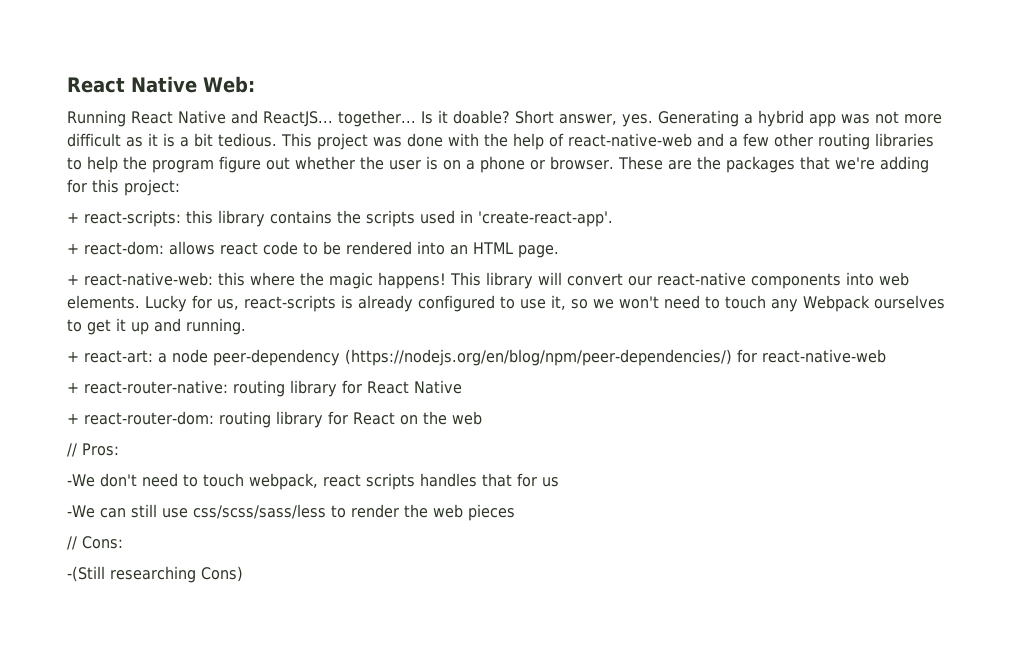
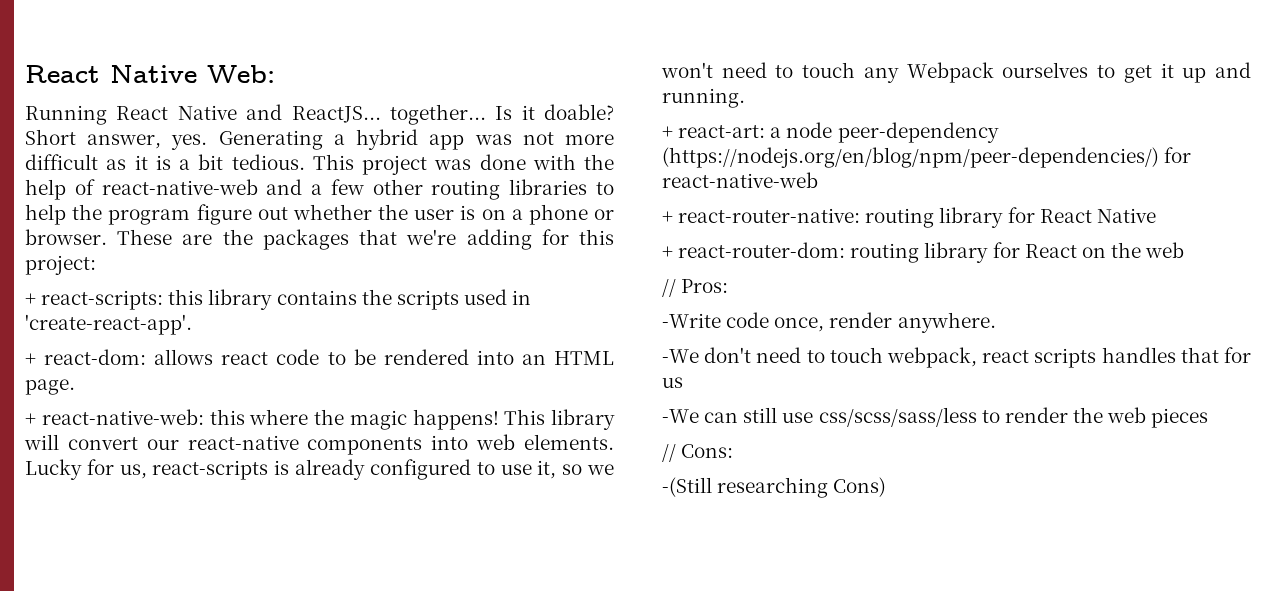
(119, 449) none -> [662,312,996,333] // -Write code once, render anywhere.

